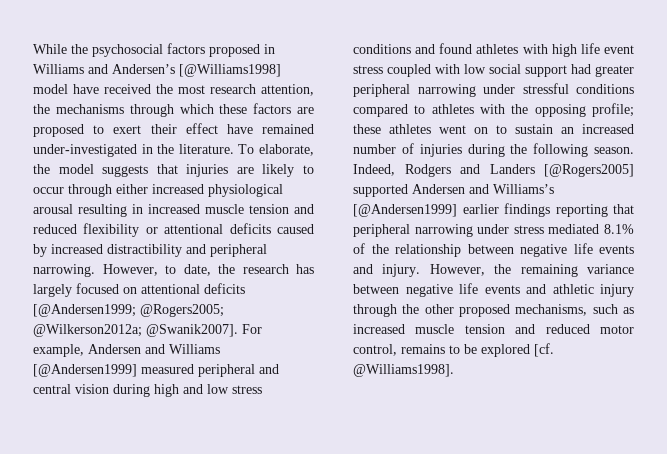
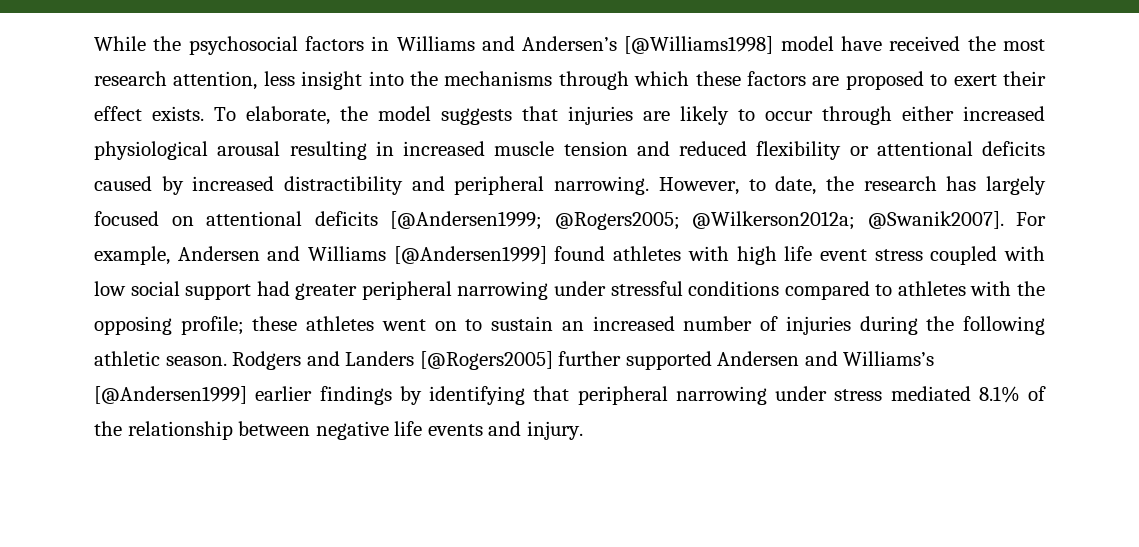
[209,44,260,57] proposed -> (364, 43) none
(314, 90) none -> [263,71,404,90] less insight into
[226,124,314,134] [33,144,234,157] have remained under-investigated in the literature. -> [152,106,204,121] exists.
[141,364,279,377] [33,384,262,397] [353,44,436,54] measured peripheral and central vision during high and low stress conditions and -> (547, 255) none
[594,147,634,154] [353,164,395,176] season. Indeed, -> [94,351,227,366] athletic season.
(634, 170) none -> [558,351,622,366] further
[555,204,608,217] reporting -> [399,386,525,405] by identifying
[429,264,634,277] [353,283,634,297] [353,304,634,317] [353,324,634,334] [353,343,554,357] [353,364,454,377] However, the remaining variance between negative life events and athletic injury through the other proposed mechanisms, such as increased muscle tension and reduced motor control, remains to be explored [cf. @Williams1998]. -> (583, 430) none

